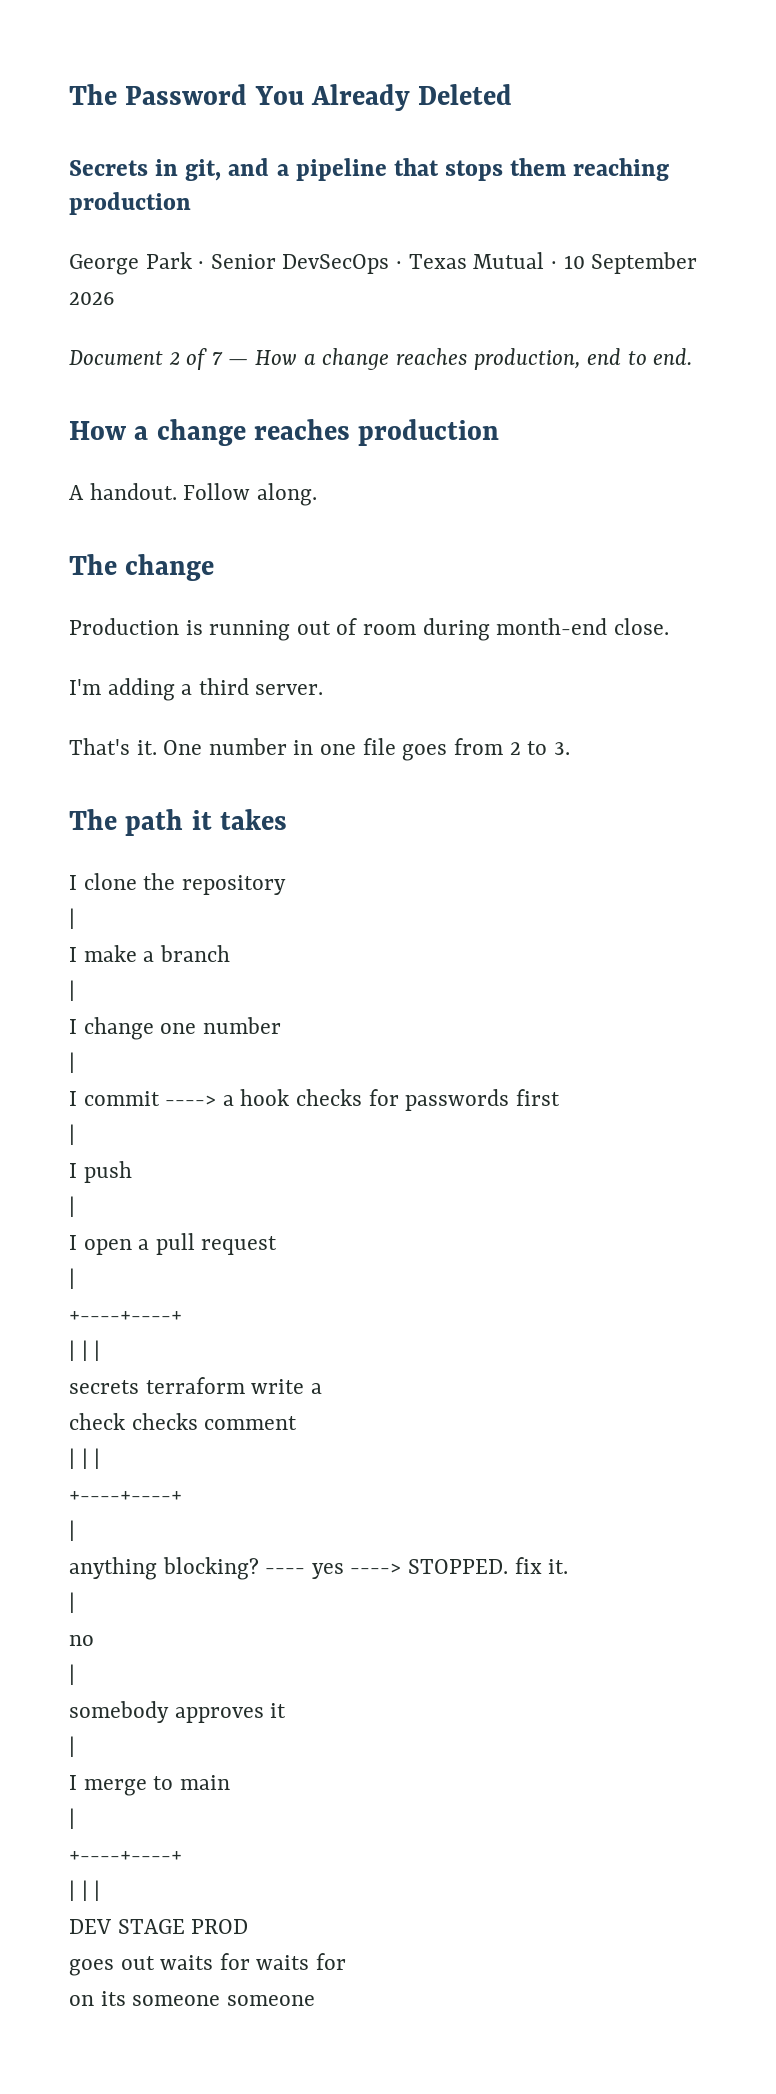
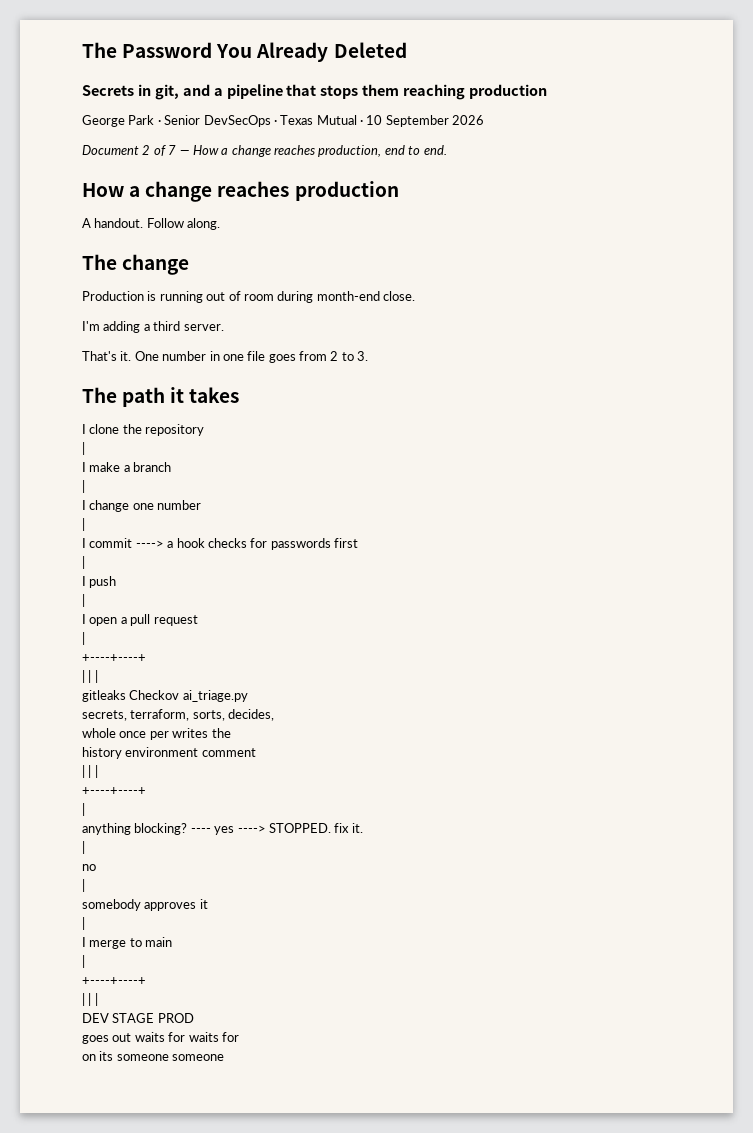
[69,1377,322,1394] [69,1413,198,1430] secrets terraform write a // check checks -> [82,690,248,702] [82,709,275,721] [82,728,231,740] [82,747,199,759] gitleaks Checkov ai_triage.py // secrets, terraform, sorts, decides, // whole once per writes the // history environment

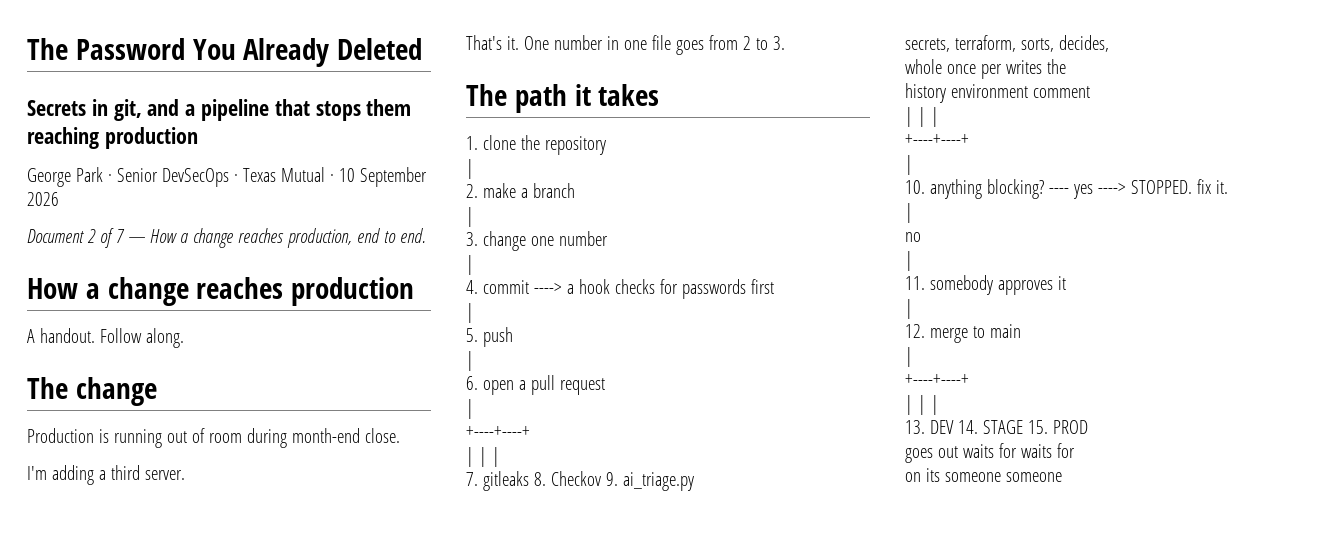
[82,424,86,434] I -> [466,136,478,150] 1.
[82,462,86,472] I -> [466,184,478,198] 2.
[82,500,86,510] I -> [466,232,478,246] 3.
[82,538,86,548] I -> [466,280,478,294] 4.
[82,576,86,586] I -> [466,328,478,342] 5.
[82,614,86,624] I -> [466,376,478,390] 6.
[82,690,180,702] gitleaks Checkov -> [466,471,618,491] 7. gitleaks 8. Checkov 9.
(85, 809) none -> [905,180,925,194] 10.
(85, 885) none -> [905,276,925,290] 11.
[82,937,86,947] I -> [905,324,925,338] 12.
[82,1013,155,1023] DEV STAGE -> [905,420,1048,434] 13. DEV 14. STAGE 15.

